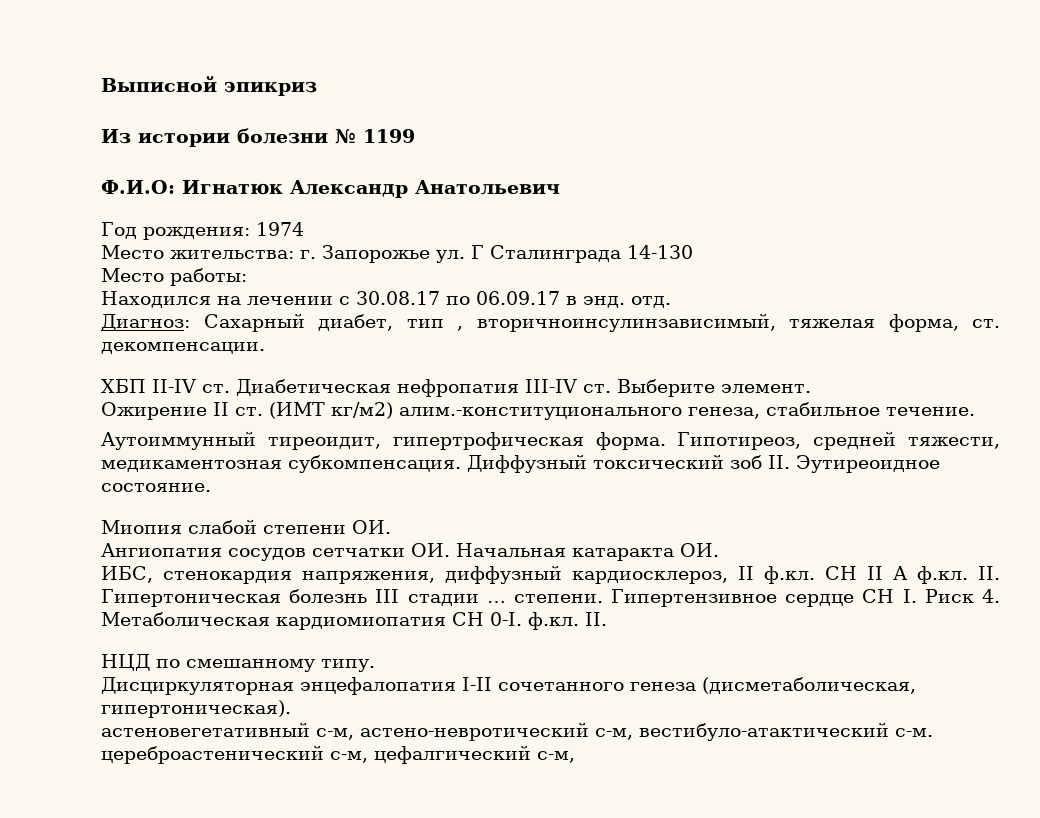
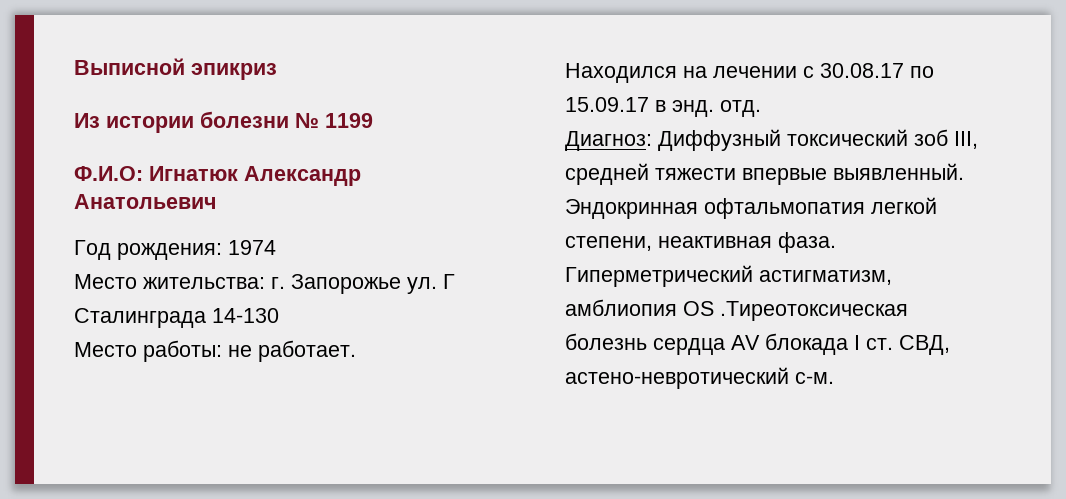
(247, 277) none -> [228,340,356,362] не работает.
[476,291,560,305] 06.09.17 -> [565,97,649,112] 15.09.17
[203,313,1000,332] [101,342,265,354] [101,379,811,397] [101,402,975,420] [101,431,1001,450] [101,454,940,473] [101,483,211,492] [101,519,391,534] [101,543,719,561] [101,565,1000,584] [101,589,1000,607] [101,612,607,630] [101,654,375,672] [101,677,916,695] [101,700,291,718] [101,722,933,741] [101,745,575,764] Сахарный диабет, тип , вторичноинсулинзависимый, тяжелая форма, ст. декомпенсации. // ХБП II-IV ст. Диабетическая нефропатия III-IV ст. Выберите элемент. // Ожирение II ст. (ИМТ кг/м2) алим.-конституционального генеза, стабильное течение. // Аутоиммунный тиреоидит, гипертрофическая форма. Гипотиреоз, средней тяжести, медикаментозная субкомпенсация. Диффузный токсический зоб II. Эутиреоидное состояние. // Миопия слабой степени ОИ. // Ангиопатия сосудов сетчатки ОИ. Начальная катаракта ОИ. // ИБС, стенокардия напряжения, диффузный кардиосклероз, II ф.кл. СН II А ф.кл. II. Гипертоническая болезнь III стадии … степени. Гипертензивное сердце СН I. Риск 4. Метаболическая кардиомиопатия СН 0-I. ф.кл. II. // НЦД по смешанному типу. // Дисциркуляторная энцефалопатия I-II сочетанного генеза (дисметаболическая, гипертоническая). // астеновегетативный с-м, астено-невротический с-м, вестибуло-атактический с-м. цереброастенический с-м, цефалгический с-м, -> [658,129,978,151] [565,163,964,185] [565,197,937,219] [565,232,836,253] [565,265,892,287] [565,299,908,321] [565,333,950,355] [565,367,834,389] Диффузный токсический зоб III, средней тяжести впервые выявленный. Эндокринная офтальмопатия легкой степени, неактивная фаза. Гиперметрический астигматизм, амблиопия OS .Тиреотоксическая болезнь сердца AV блокада I ст. СВД, астено-невротический с-м.

